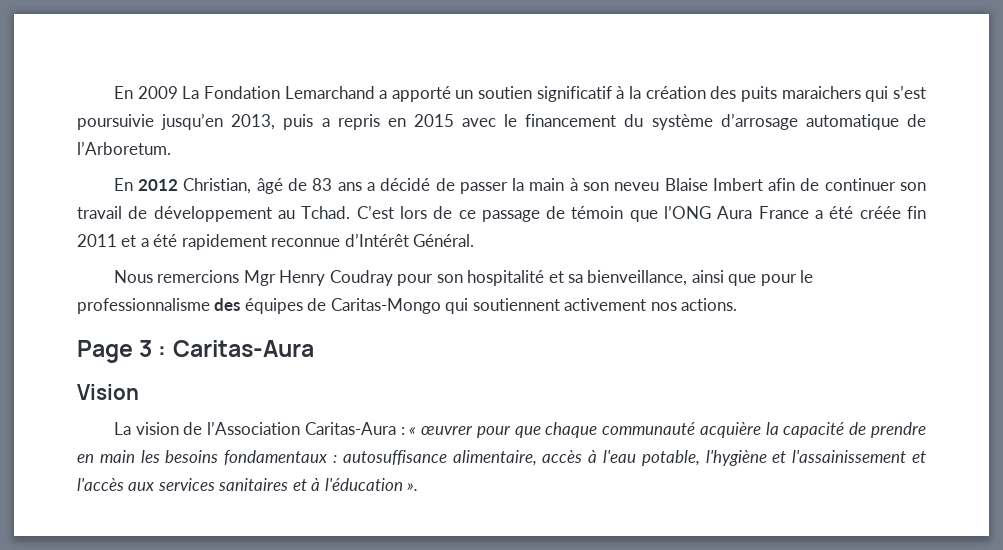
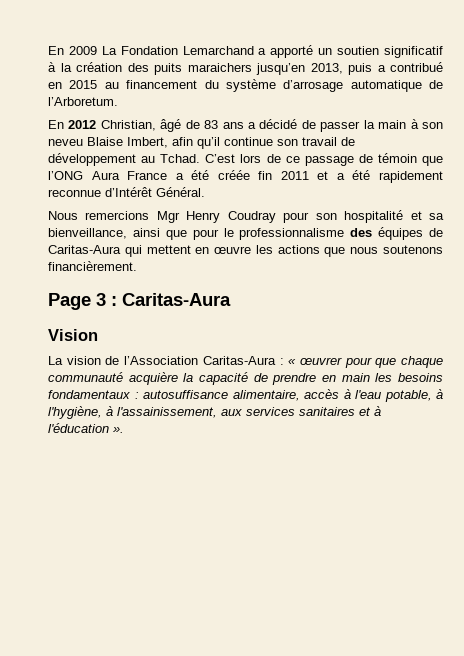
[865,85,926,102] [77,114,154,130] qui s’est poursuivie -> (252, 67) none
[337,114,380,130] repris -> [390,62,443,72] contribué
[462,114,518,127] avec le -> [104,82,119,89] au
[712,178,896,191] Imbert afin de continuer -> [127,137,273,149] Imbert, afin qu’il continue
[330,298,738,314] Caritas-Mongo qui soutiennent activement nos actions. -> [48,245,443,257] [48,261,137,271] Caritas-Aura qui mettent en œuvre les actions que nous soutenons financièrement.
[705,450,926,466] [77,478,124,491] l'hygiène et l'assainissement et l'accès -> [436,389,443,399] [48,406,217,419] à l'hygiène, à l'assainissement,

